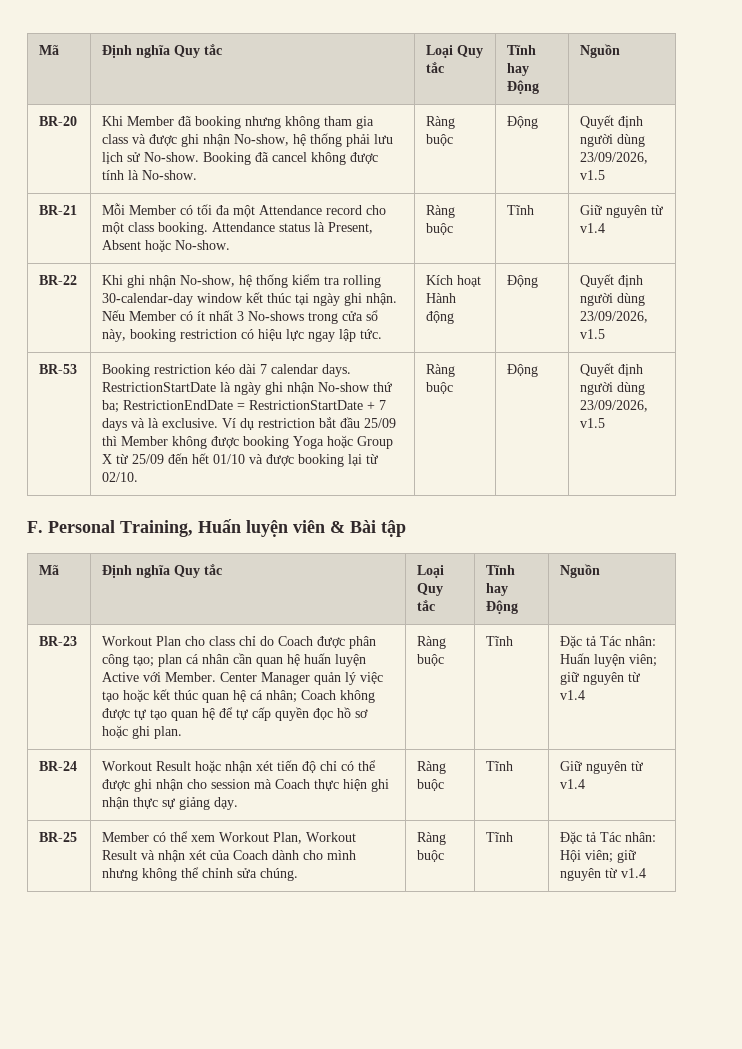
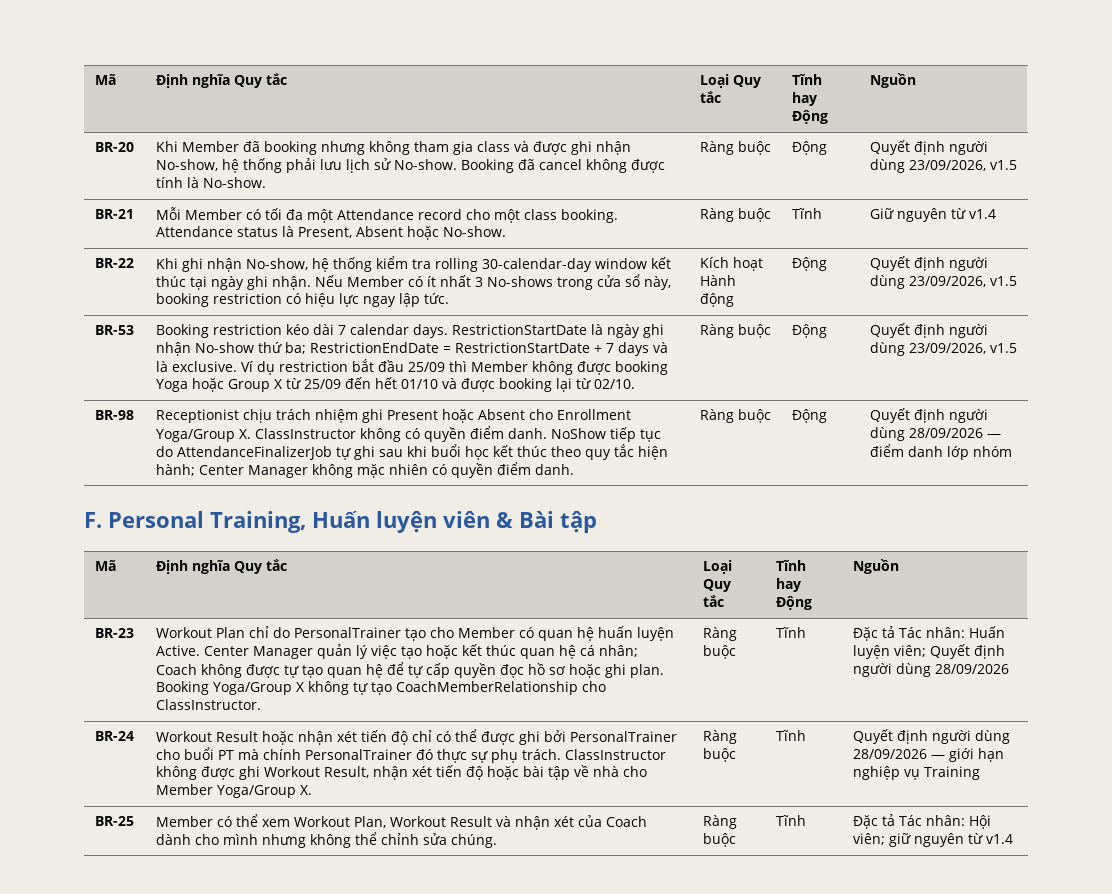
(606, 423) none -> [94,410,134,420] [155,409,631,423] [155,426,661,442] [155,444,668,460] [155,462,574,478] [699,409,771,423] [791,409,827,423] [869,408,988,423] [869,427,1001,441] [869,444,1012,460] // BR-98 | Receptionist chịu trách nhiệm ghi Present hoặc Absent cho Enrollment Yoga/Group X. ClassInstructor không có quyền điểm danh. NoShow tiếp tục do AttendanceFinalizerJob tự ghi sau khi buổi học kết thúc theo quy tắc hiện hành; Center Manager không mặc nhiên có quyền điểm danh. | Ràng buộc | Động | Quyết định người dùng 28/09/2026 — điểm danh lớp nhóm
[185,636,377,649] [102,653,253,667] cho class chỉ do Coach được phân công tạo; plan cá nhân cần -> [248,626,534,641] chỉ do PersonalTrainer tạo cho Member có
[102,672,217,682] Active với Member. -> [155,645,200,656] Active.
(183, 732) none -> [155,681,606,695] [155,699,261,710] Booking Yoga/Group X không tự tạo CoachMemberRelationship cho ClassInstructor.
[560,672,641,685] [560,690,586,700] giữ nguyên từ v1.4 -> [929,644,1005,659] [852,663,1009,677] Quyết định người dùng 28/09/2026
[156,779,390,792] [102,797,239,810] [417,761,447,774] [417,779,445,791] [486,761,514,771] [560,761,644,774] [560,779,586,789] nhận cho session mà Coach thực hiện ghi nhận thực sự giảng dạy. | Ràng buộc | Tĩnh | Giữ nguyên từ v1.4 -> [543,730,677,742] [155,747,666,763] [155,765,647,780] [155,784,312,798] [702,730,737,744] [702,748,736,762] [775,730,806,741] [852,729,1010,744] [852,748,1004,762] [852,766,980,780] bởi PersonalTrainer cho buổi PT mà chính PersonalTrainer đó thực sự phụ trách. ClassInstructor không được ghi Workout Result, nhận xét tiến độ hoặc bài tập về nhà cho Member Yoga/Group X. | Ràng buộc | Tĩnh | Quyết định người dùng 28/09/2026 — giới hạn nghiệp vụ Training

